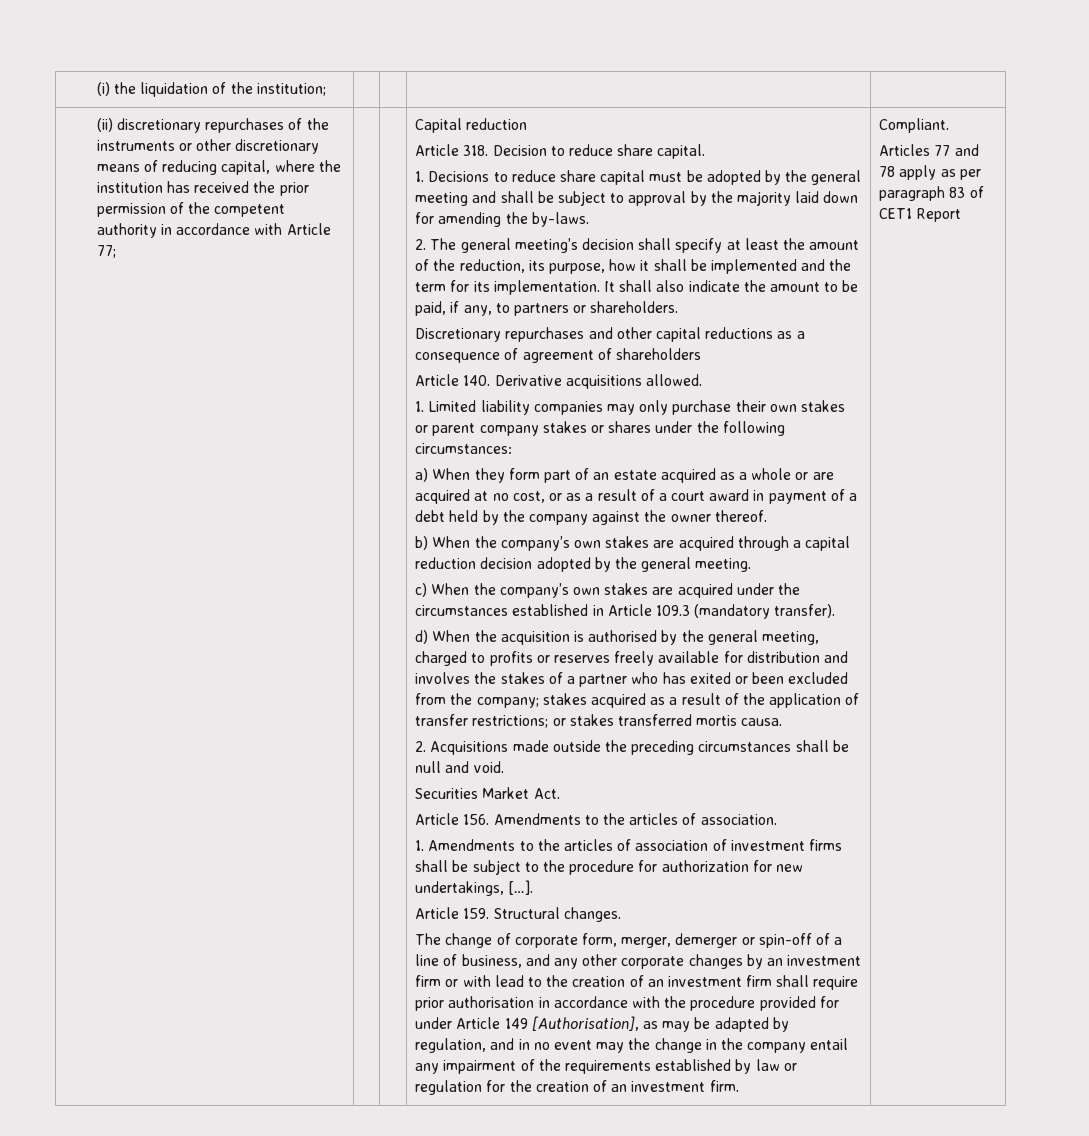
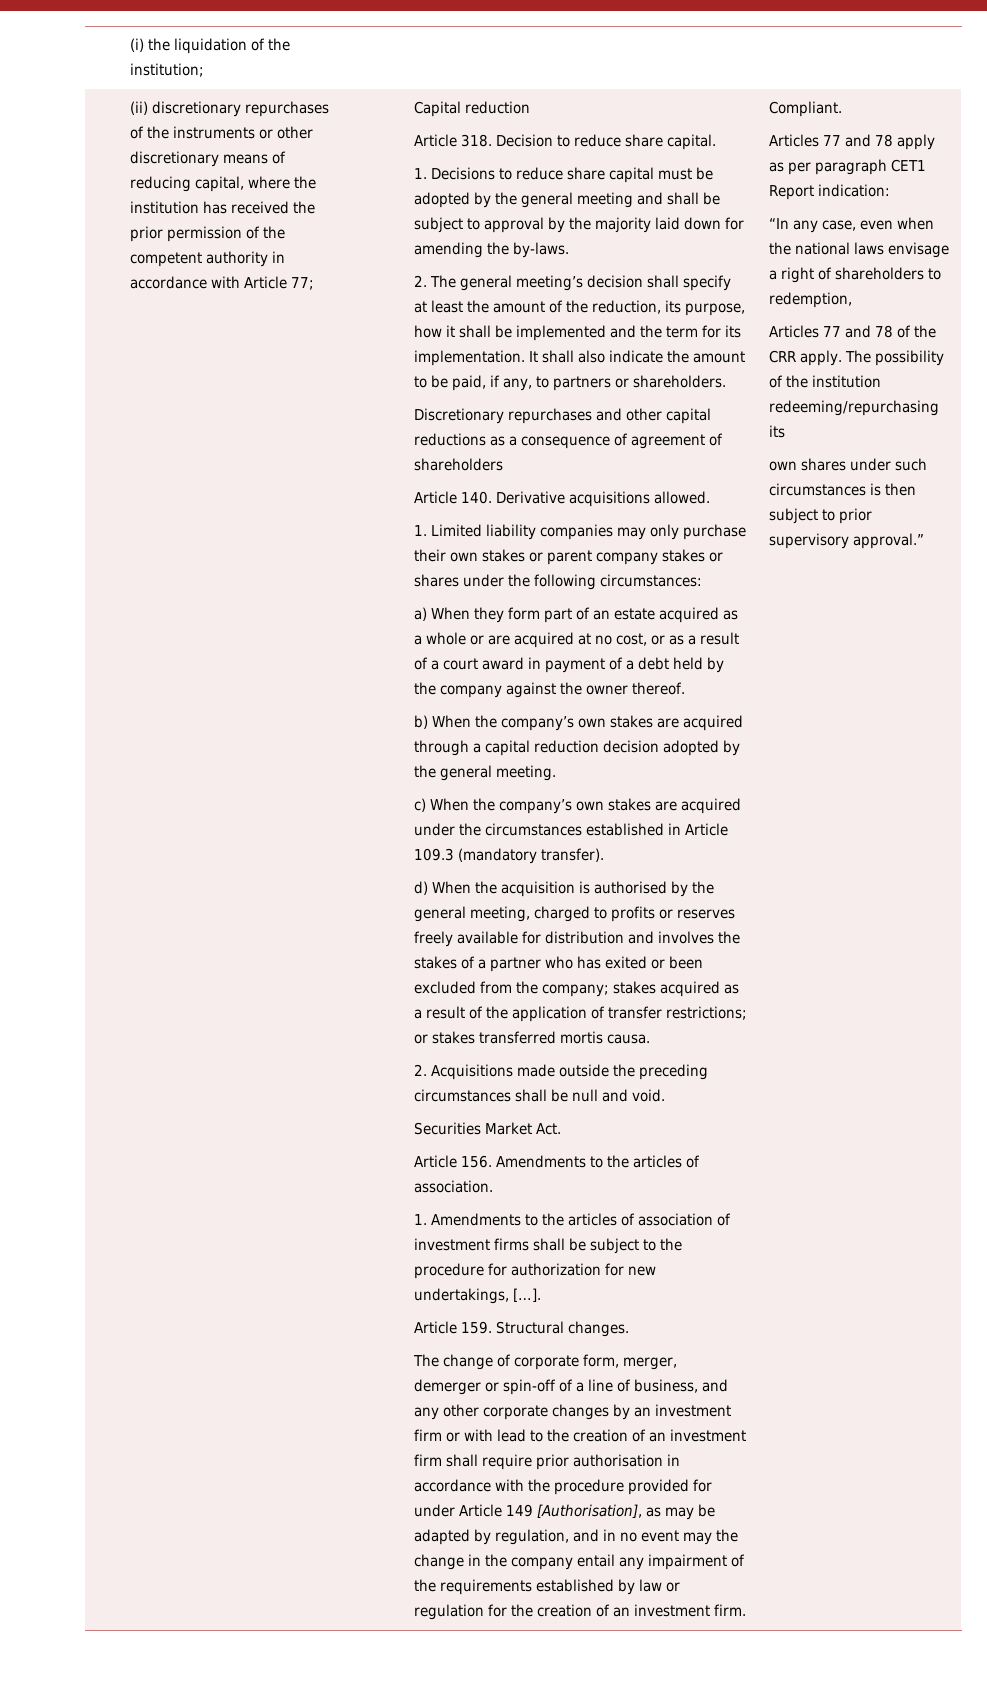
[949,186,984,198] [879,208,962,222] 83 of CET1 Report -> [891,159,927,172] [769,184,891,200] [769,217,935,233] [769,242,950,258] [769,267,942,283] [769,292,853,308] [769,325,937,338] [769,350,945,366] [769,375,882,388] [769,400,940,416] [769,425,786,438] [769,458,928,471] [769,483,917,496] [769,508,873,524] [769,533,925,549] CET1 Report indication: // “In any case, even when the national laws envisage a right of shareholders to redemption, // Articles 77 and 78 of the CRR apply. The possibility of the institution redeeming/repurchasing its // own shares under such circumstances is then subject to prior supervisory approval.”

